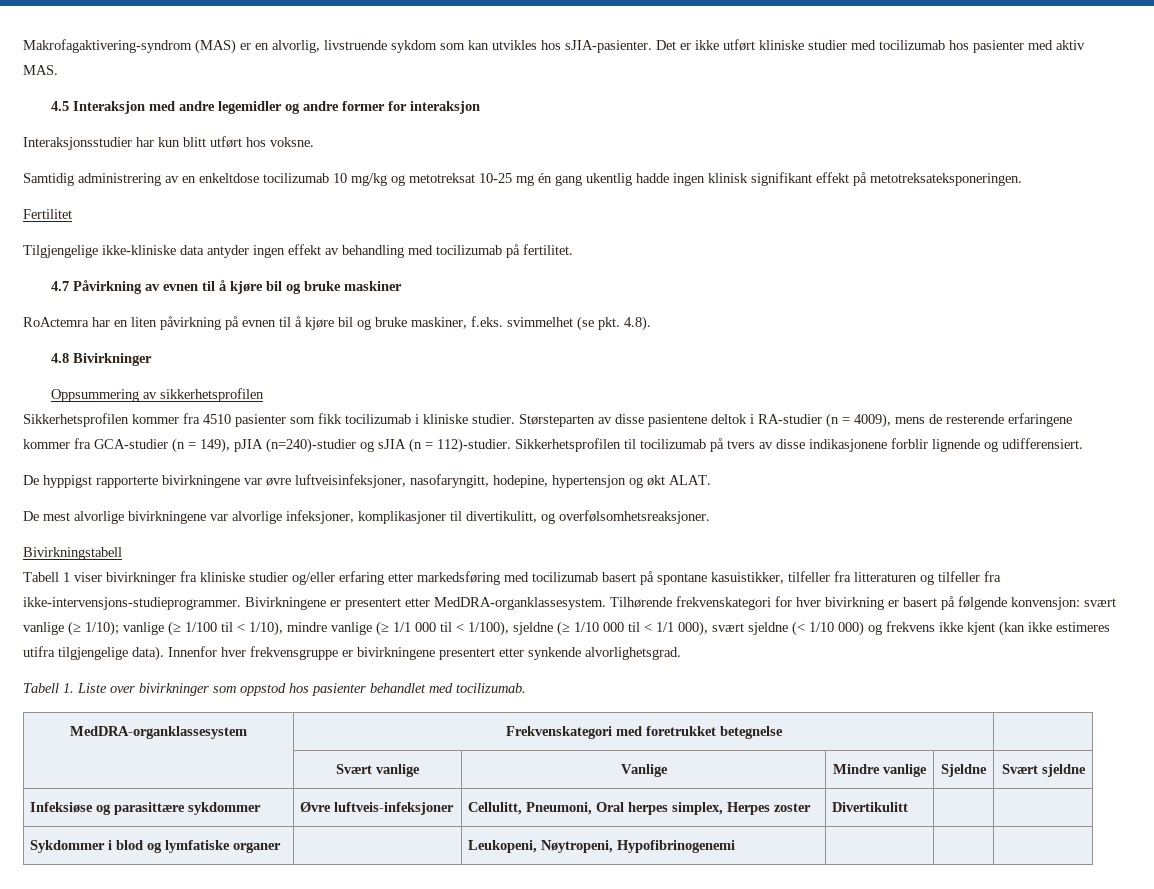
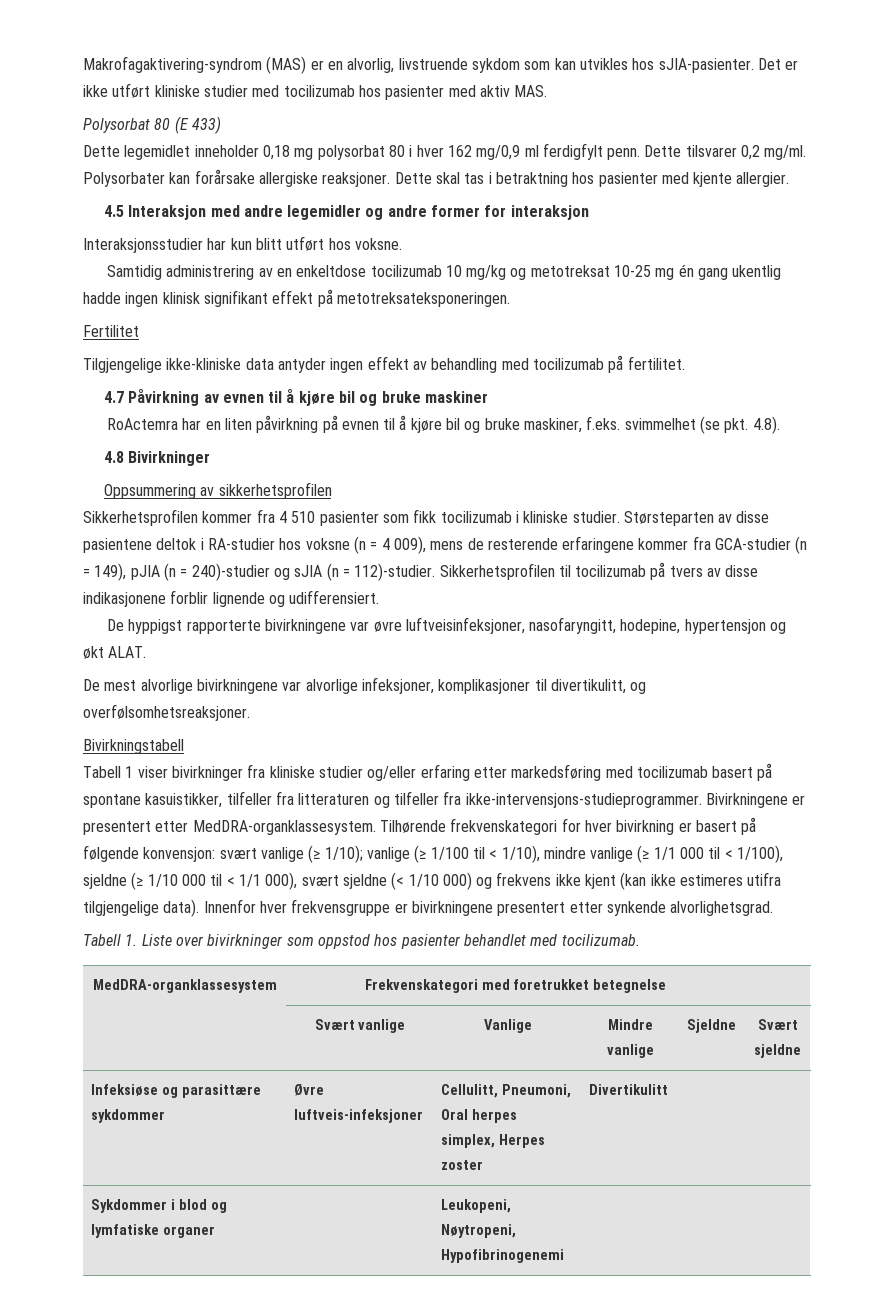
(58, 70) none -> [83,116,221,134] [83,143,807,160] [83,169,790,187] // Polysorbat 80 (E 433) // Dette legemidlet inneholder 0,18 mg polysorbat 80 i hver 162 mg/0,9 ml ferdigfylt penn. Dette tilsvarer 0,2 mg/ml. Polysorbater kan forårsake allergiske reaksjoner. Dette skal tas i betraktning hos pasienter med kjente allergier.
[203,414,231,424] 4510 -> [278,511,316,523] 4 510
[826,413,891,428] (n = 4009), -> [279,536,426,554] hos voksne (n = 4 009),
[266,438,356,453] (n=240)-studier -> [163,563,270,581] (n = 240)-studier

